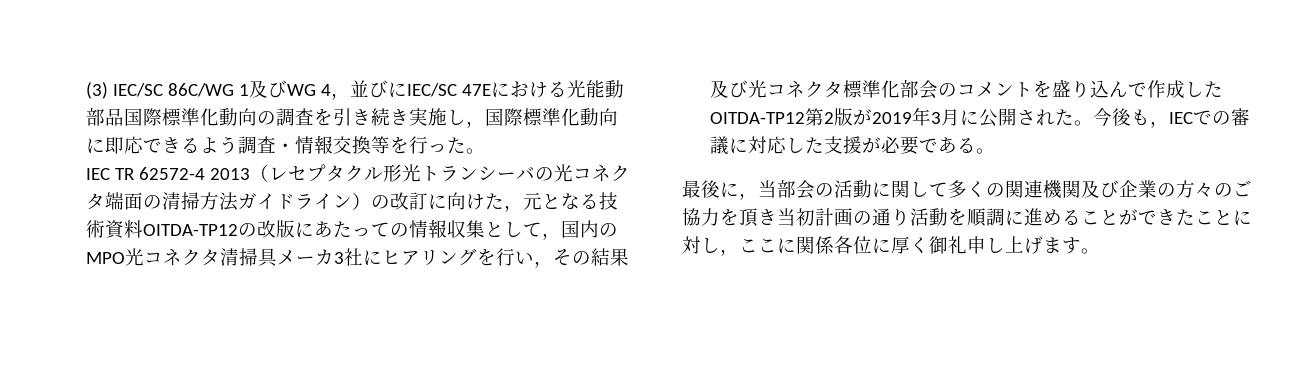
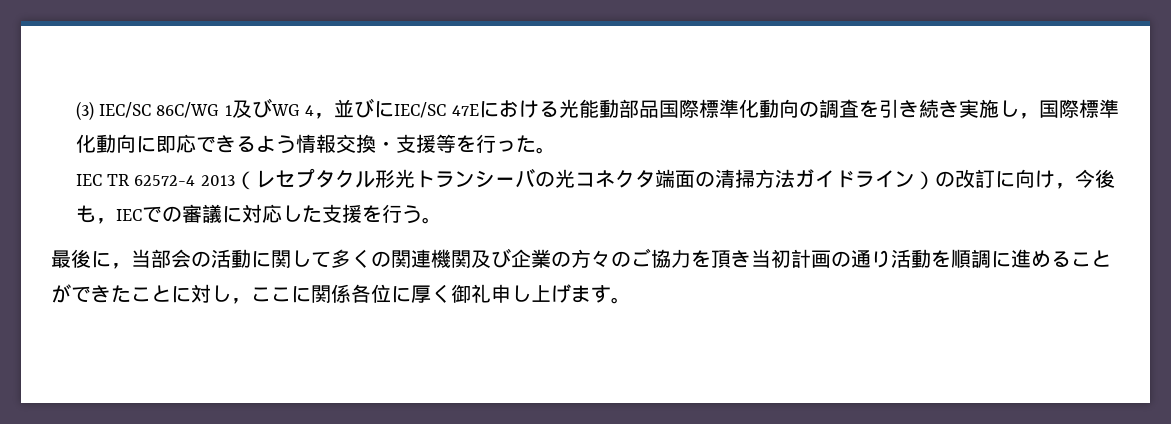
[238,136,296,154] 調査・ -> (296, 144) none
(372, 145) none -> [375,134,436,153] ・支援
[485,192,619,212] [86,219,619,240] [86,248,630,268] [710,80,1224,99] [710,107,1094,127] た，元となる技術資料OITDA-TP12の改版にあたっての情報収集として，国内のMPO光コネクタ清掃具メーカ3社にヒアリングを行い，その結果及び光コネクタ標準化部会のコメントを盛り込んで作成したOITDA-TP12第2版が2019年3月に公開された。 -> [1054,183,1075,189] ，
[862,136,977,155] が必要である -> [361,204,422,224] を行う

